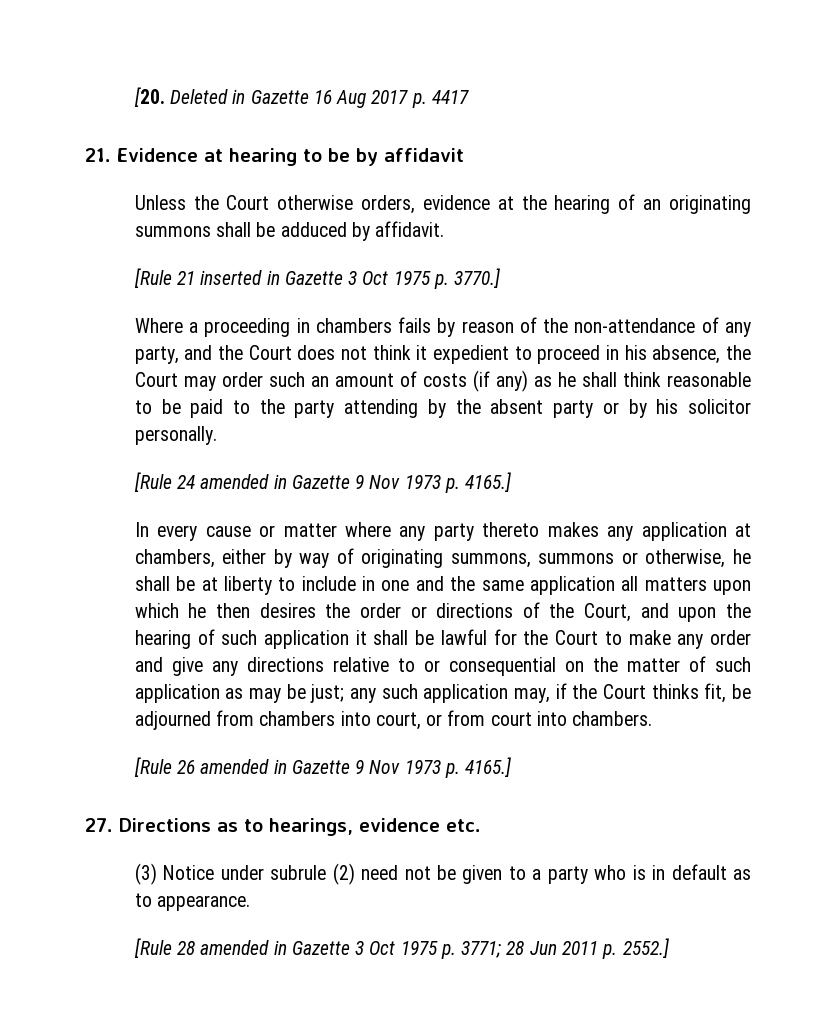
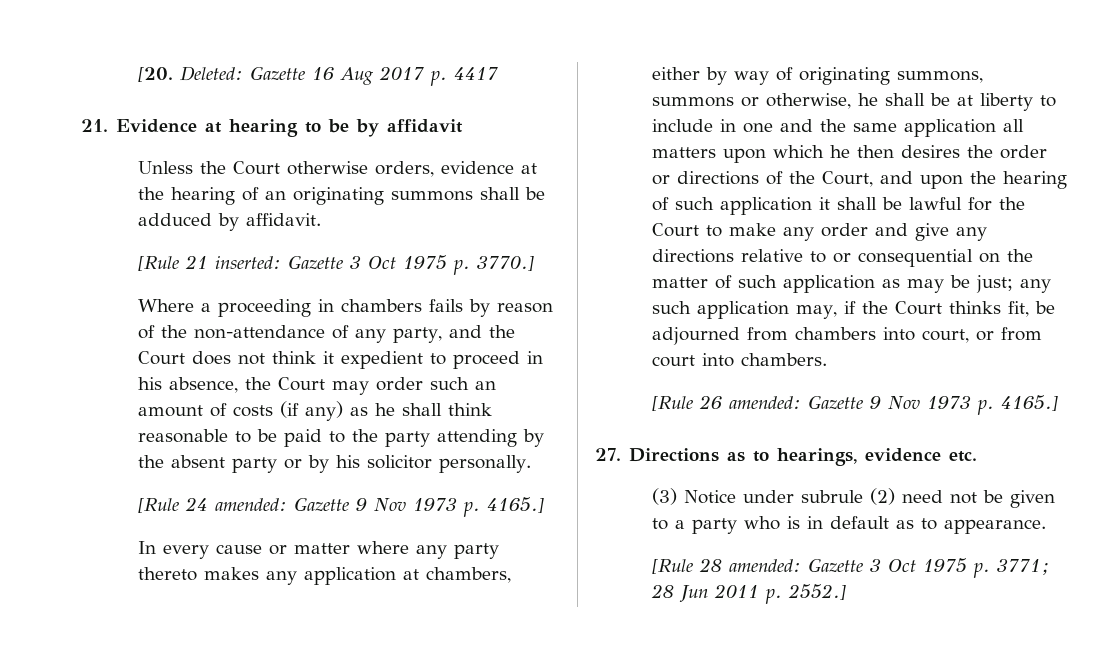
[170,89,246,104] Deleted in -> [180,66,244,81] Deleted:
[200,270,280,285] inserted in -> [215,256,282,269] inserted:
[200,474,287,489] amended in -> [215,498,288,511] amended:
[200,759,287,774] amended in -> [729,396,802,409] amended:
[200,940,287,955] amended in -> [729,559,802,572] amended:

